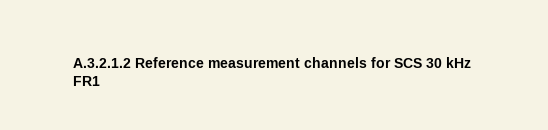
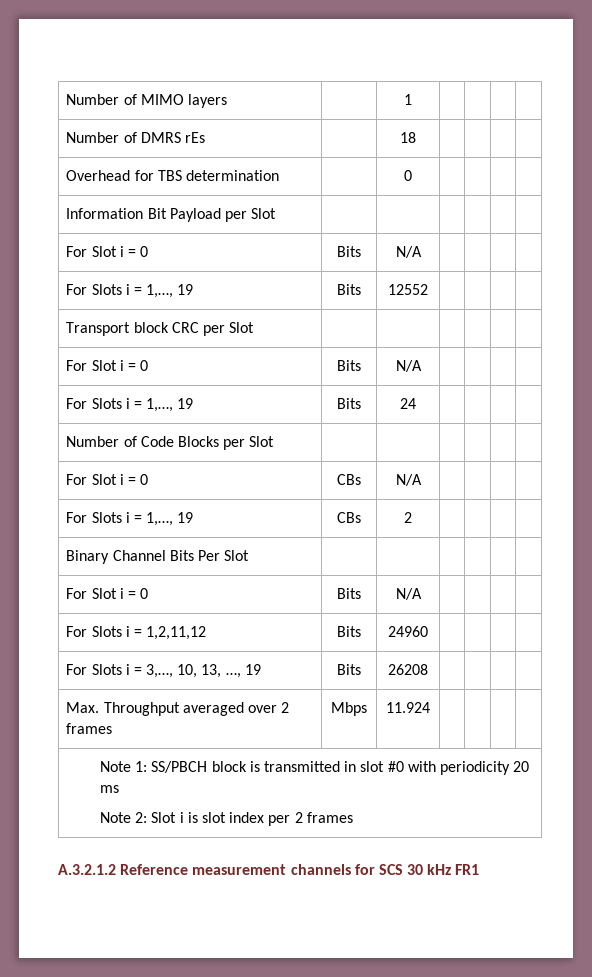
(73, 63) none -> [66,94,227,108] [404,94,412,105] [66,132,205,143] [400,132,416,143] [66,170,279,181] [404,170,412,181] [66,208,277,222] [66,246,149,257] [337,246,361,257] [395,246,422,258] [66,284,194,298] [337,284,361,295] [388,284,428,295] [66,322,255,336] [66,360,149,371] [337,360,361,371] [395,360,422,372] [66,398,194,412] [337,398,361,409] [400,398,416,409] [66,436,275,450] [66,474,149,485] [337,474,361,485] [395,474,422,486] [66,512,194,526] [337,512,361,523] [404,512,412,523] [66,550,250,564] [66,588,149,599] [337,588,361,599] [395,588,422,600] [66,626,207,640] [337,626,361,637] [388,626,428,637] [66,664,261,678] [337,664,361,675] [388,664,428,675] [66,702,290,716] [66,723,113,734] [331,702,367,716] [386,702,430,713] [100,761,530,775] [100,785,120,793] [100,812,353,826] Number of MIMO layers | | 1 | | | | // Number of DMRS rEs | | 18 | | | | // Overhead for TBS determination | | 0 | | | | // Information Bit Payload per Slot | | | | | | // For Slot i = 0 | Bits | N/A | | | | // For Slots i = 1,…, 19 | Bits | 12552 | | | | // Transport block CRC per Slot | | | | | | // For Slot i = 0 | Bits | N/A | | | | // For Slots i = 1,…, 19 | Bits | 24 | | | | // Number of Code Blocks per Slot | | | | | | // For Slot i = 0 | CBs | N/A | | | | // For Slots i = 1,…, 19 | CBs | 2 | | | | // Binary Channel Bits Per Slot | | | | | | // For Slot i = 0 | Bits | N/A | | | | // For Slots i = 1,2,11,12 | Bits | 24960 | | | | // For Slots i = 3,…, 10, 13, …, 19 | Bits | 26208 | | | | // Max. Throughput averaged over 2 frames | Mbps | 11.924 | | | | // Note 1: SS/PBCH block is transmitted in slot #0 with periodicity 20 ms // Note 2: Slot i is slot index per 2 frames //

